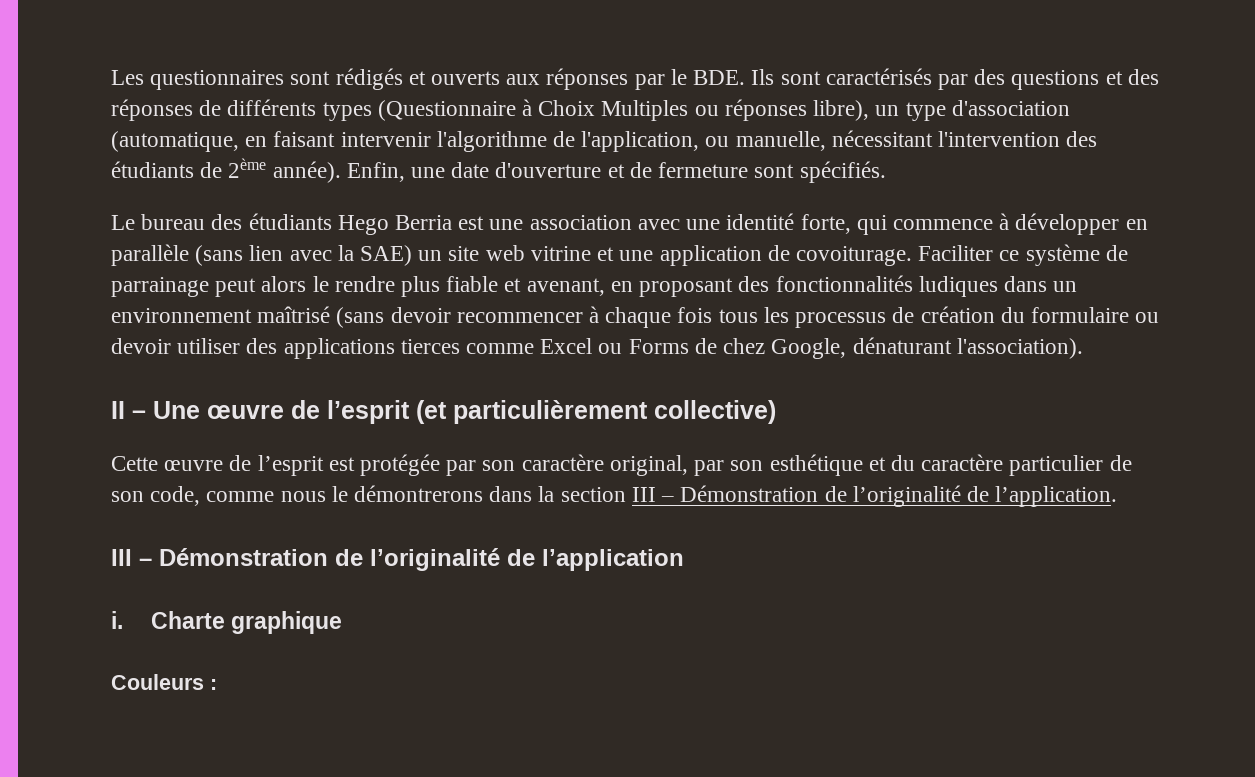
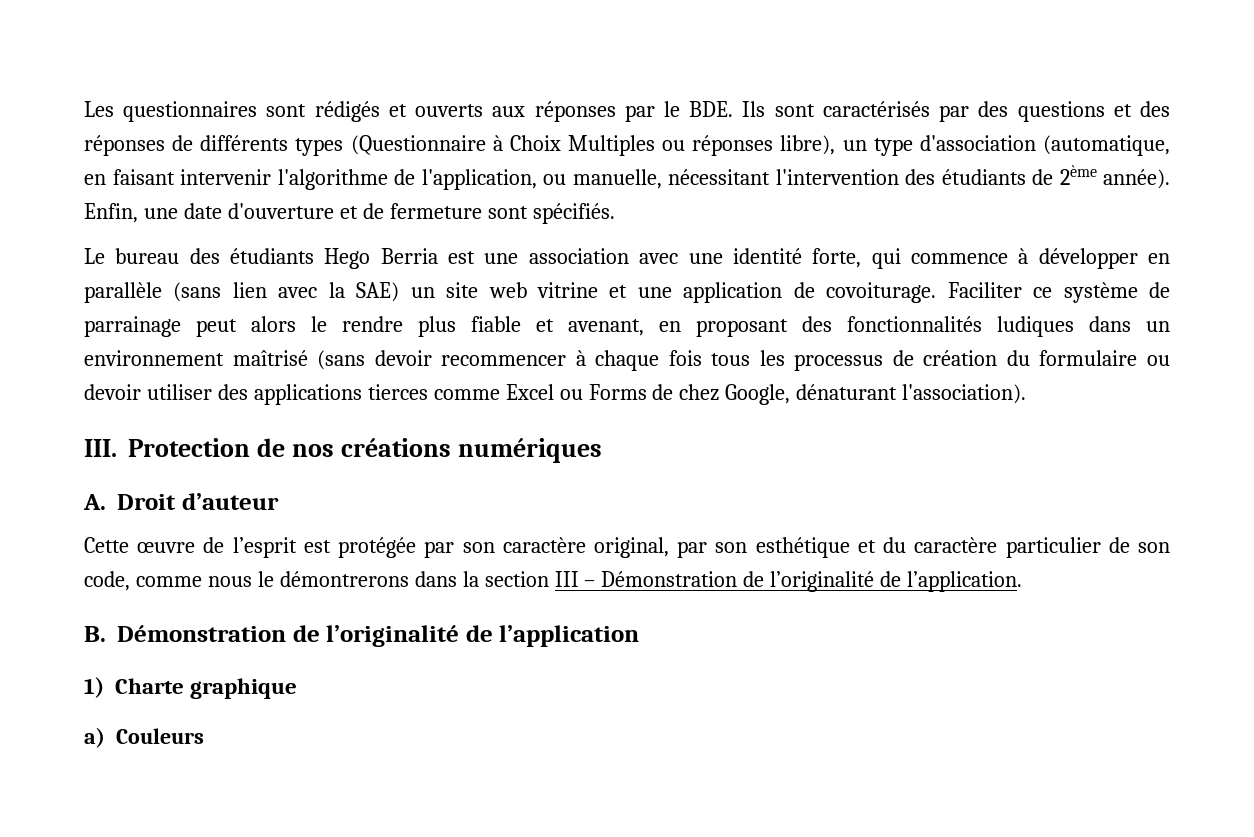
[111,400,776,424] II – Une œuvre de l’esprit (et particulièrement collective) -> [84,438,602,463] [83,493,279,510] III. Protection de nos créations numériques // A. Droit d’auteur
[111,549,152,566] III – -> [84,626,106,642] B.
[111,611,123,629] i. -> [84,677,104,698] 1)
[111,674,217,690] Couleurs : -> [84,727,204,748] a) Couleurs

